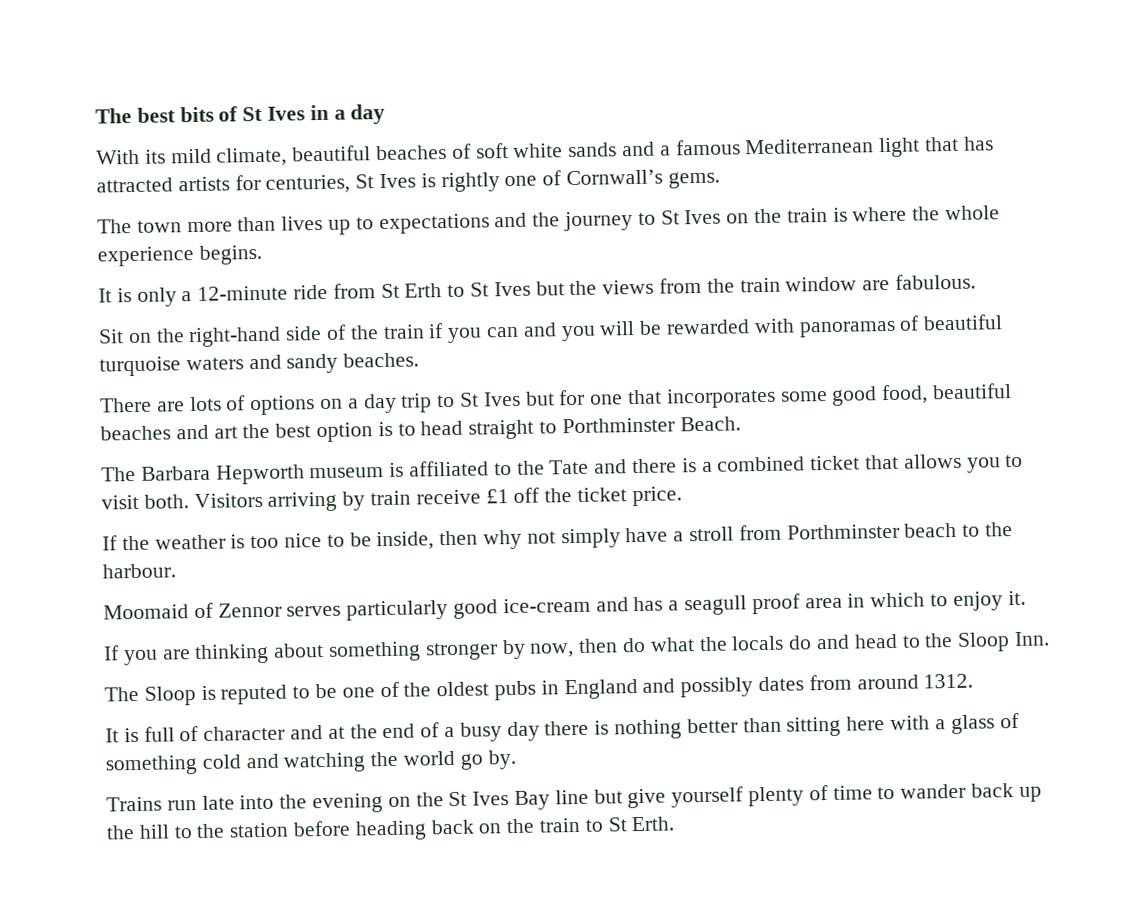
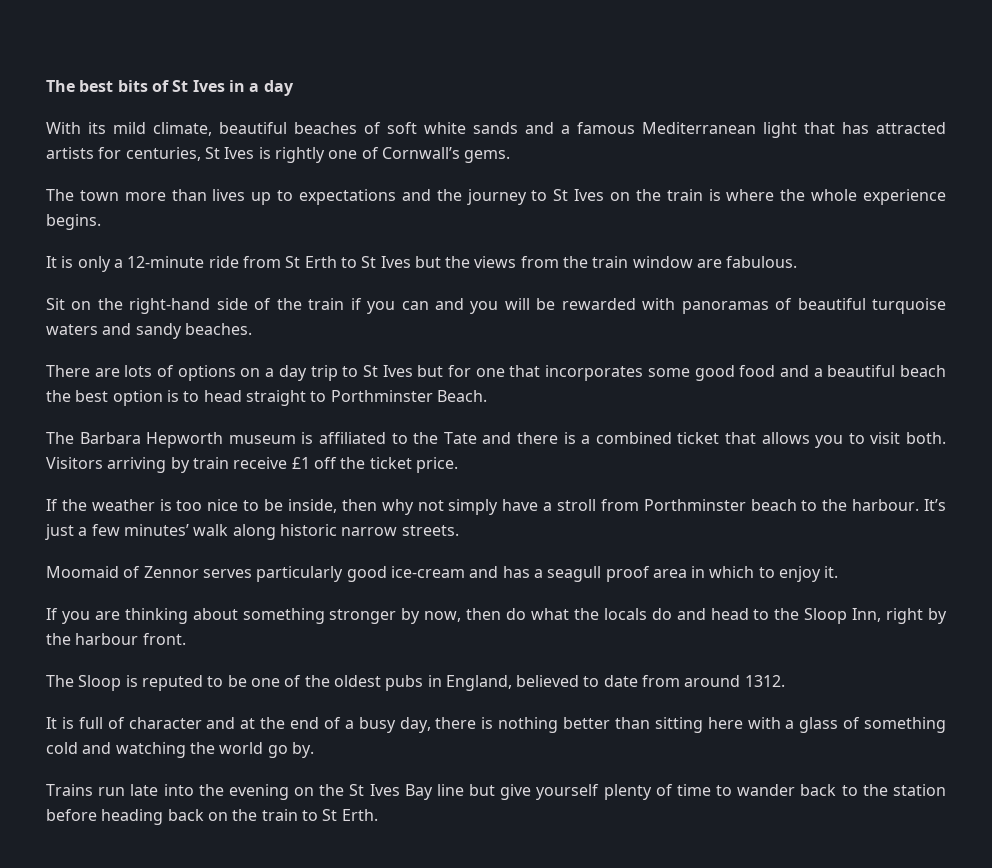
[881,383,1013,405] [100,424,238,441] food, beautiful beaches and art -> [739,365,946,377] food and a beautiful beach
(176, 571) none -> [924,499,947,511] [45,524,459,540] It’s just a few minutes’ walk along historic narrow streets.
[1014,631,1051,647] Inn. -> [852,608,947,624] [46,633,186,645] Inn, right by the harbour front.
[563,676,805,700] England and possibly dates -> [445,675,638,691] England, believed to date
[506,721,540,742] day -> [399,717,431,733] day,
[1018,786,1042,802] [106,824,170,840] up the hill -> (837, 790) none

